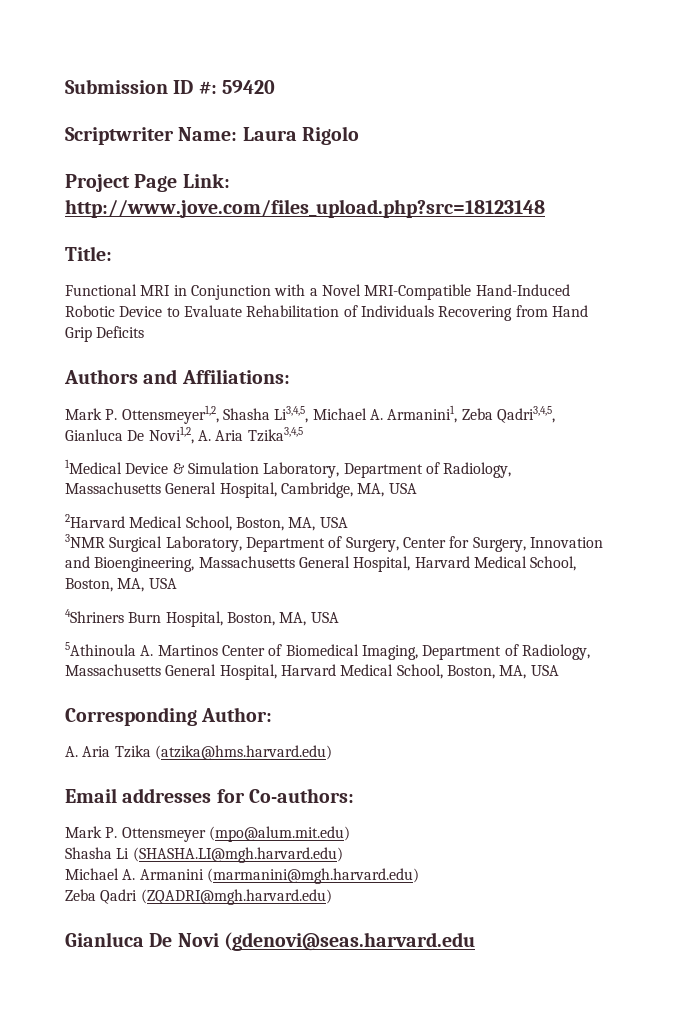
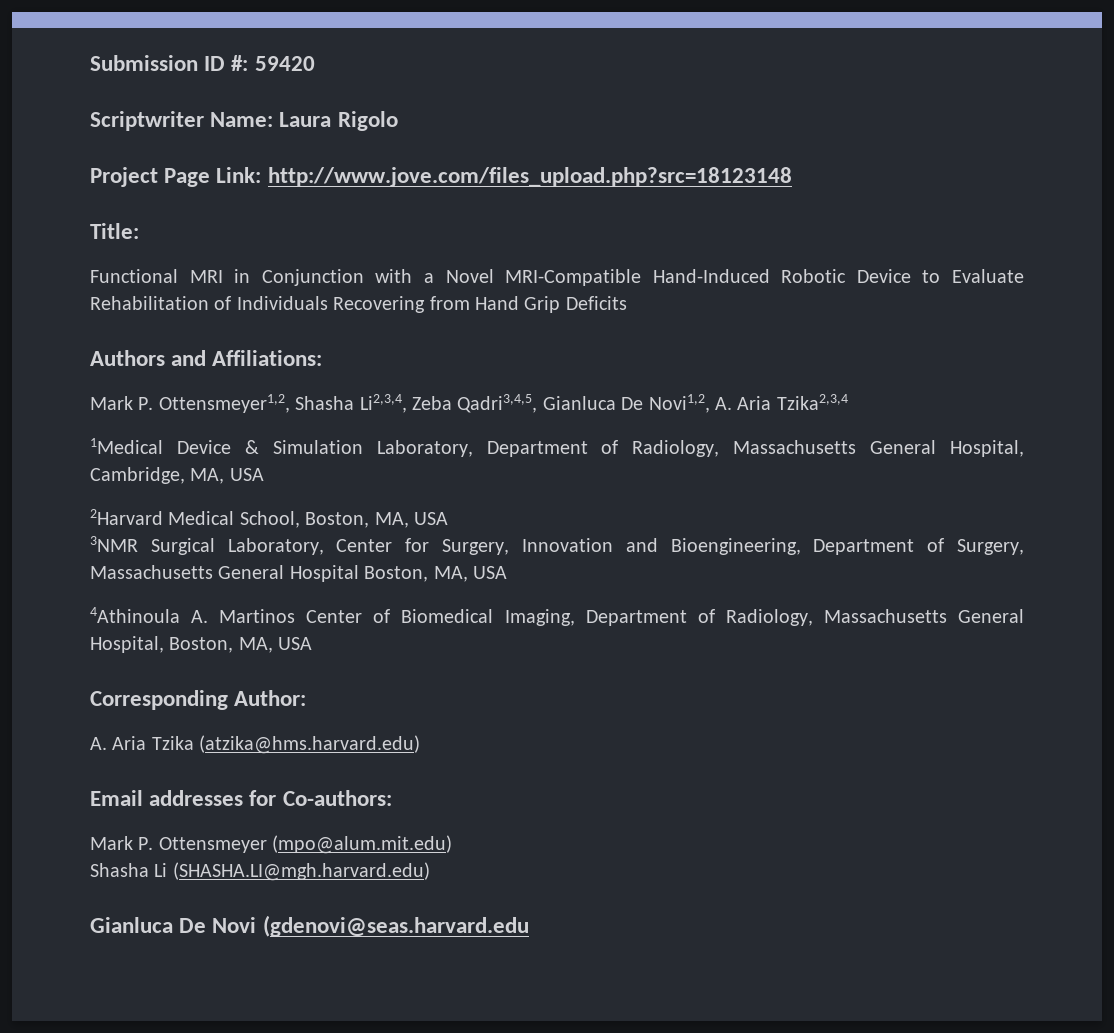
[274,405,458,423] Li3,4,5, Michael A. Armanini1, -> [359,394,407,413] Li2,3,4,
[247,427,303,442] Tzika3,4,5 -> [776,394,848,410] Tzika2,3,4
[245,536,399,552] Department of Surgery, -> (324, 546) none
[198,556,577,572] [65,578,177,592] [65,609,339,627] [65,642,136,656] Massachusetts General Hospital, Harvard Medical School, Boston, MA, USA // 4Shriners Burn Hospital, Boston, MA, USA // 5Athinoula -> [813,538,1024,555] [90,565,507,582] [90,607,180,623] Department of Surgery, Massachusetts General Hospital Boston, MA, USA // 4Athinoula
[280,664,443,679] Harvard Medical School, -> (164, 644) none
[65,868,419,884] [65,889,332,905] // Michael A. Armanini (marmanini@mgh.harvard.edu) // Zeba Qadri (ZQADRI@mgh.harvard.edu) -> (430, 871) none

